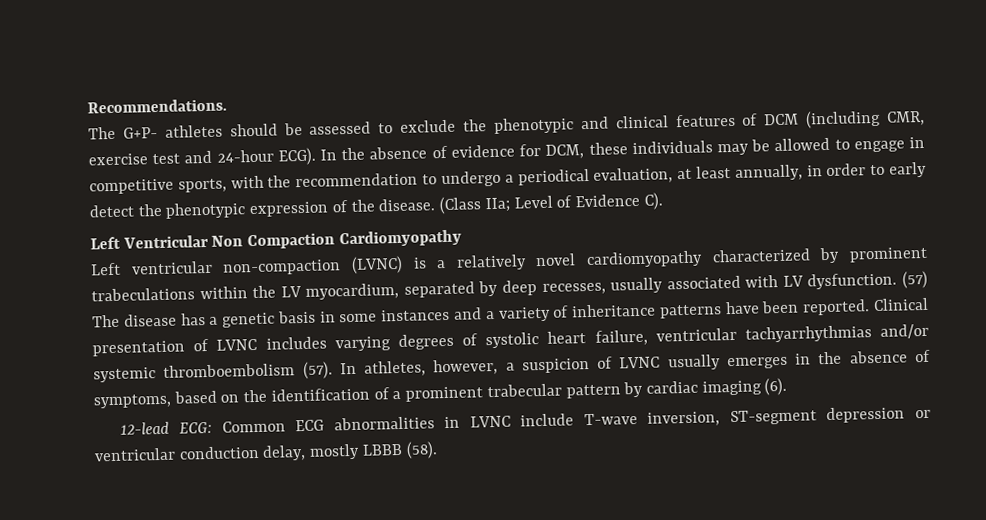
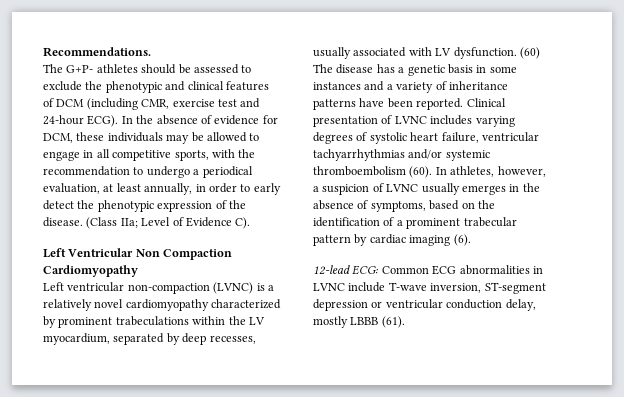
(926, 142) none -> [96,149,110,158] all
[901,270,928,289] (57) -> [519,47,540,59] (60)
[302,361,333,380] (57). -> [409,166,433,178] (60).
[405,441,438,459] (58). -> [381,316,405,328] (61).

